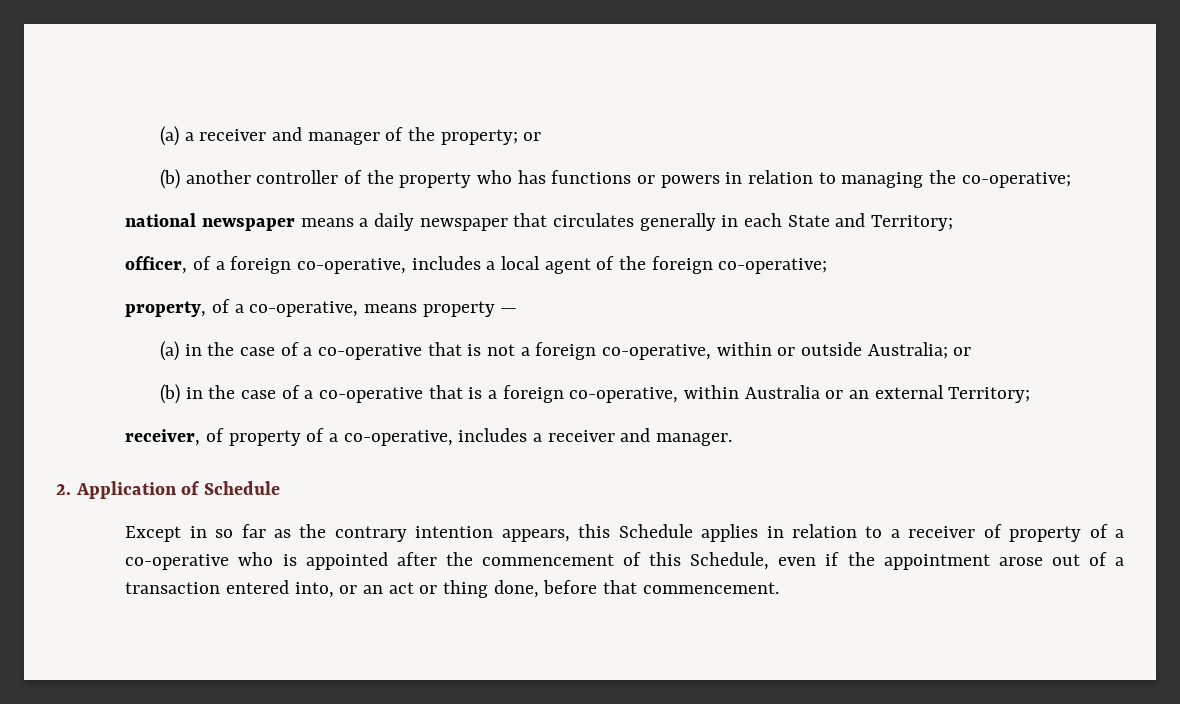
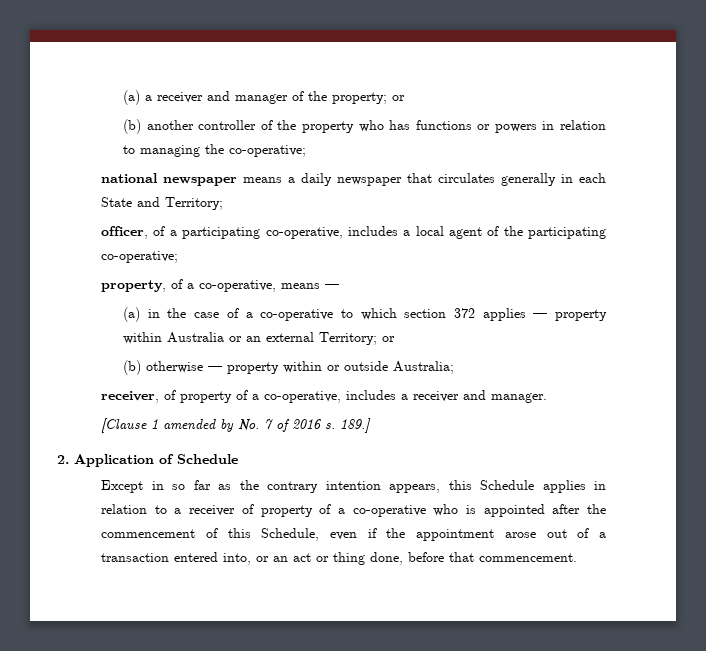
[230,256,292,274] foreign -> [182,227,261,239] participating
[651,256,713,274] foreign -> [528,227,606,239] participating
[422,301,495,317] property -> (321, 286) none
[427,342,972,360] [159,384,679,404] that is not a foreign co-operative, within or outside Australia; or // (b) in the case of a co-operative that is a foreign co-operative, -> [340,308,608,321] to which section 372 applies — property
(1031, 395) none -> [382,336,396,342] [123,360,455,375] or // (b) otherwise — property within or outside Australia;
(733, 439) none -> [101,418,372,433] // [Clause 1 amended by No. 7 of 2016 s. 189.]

